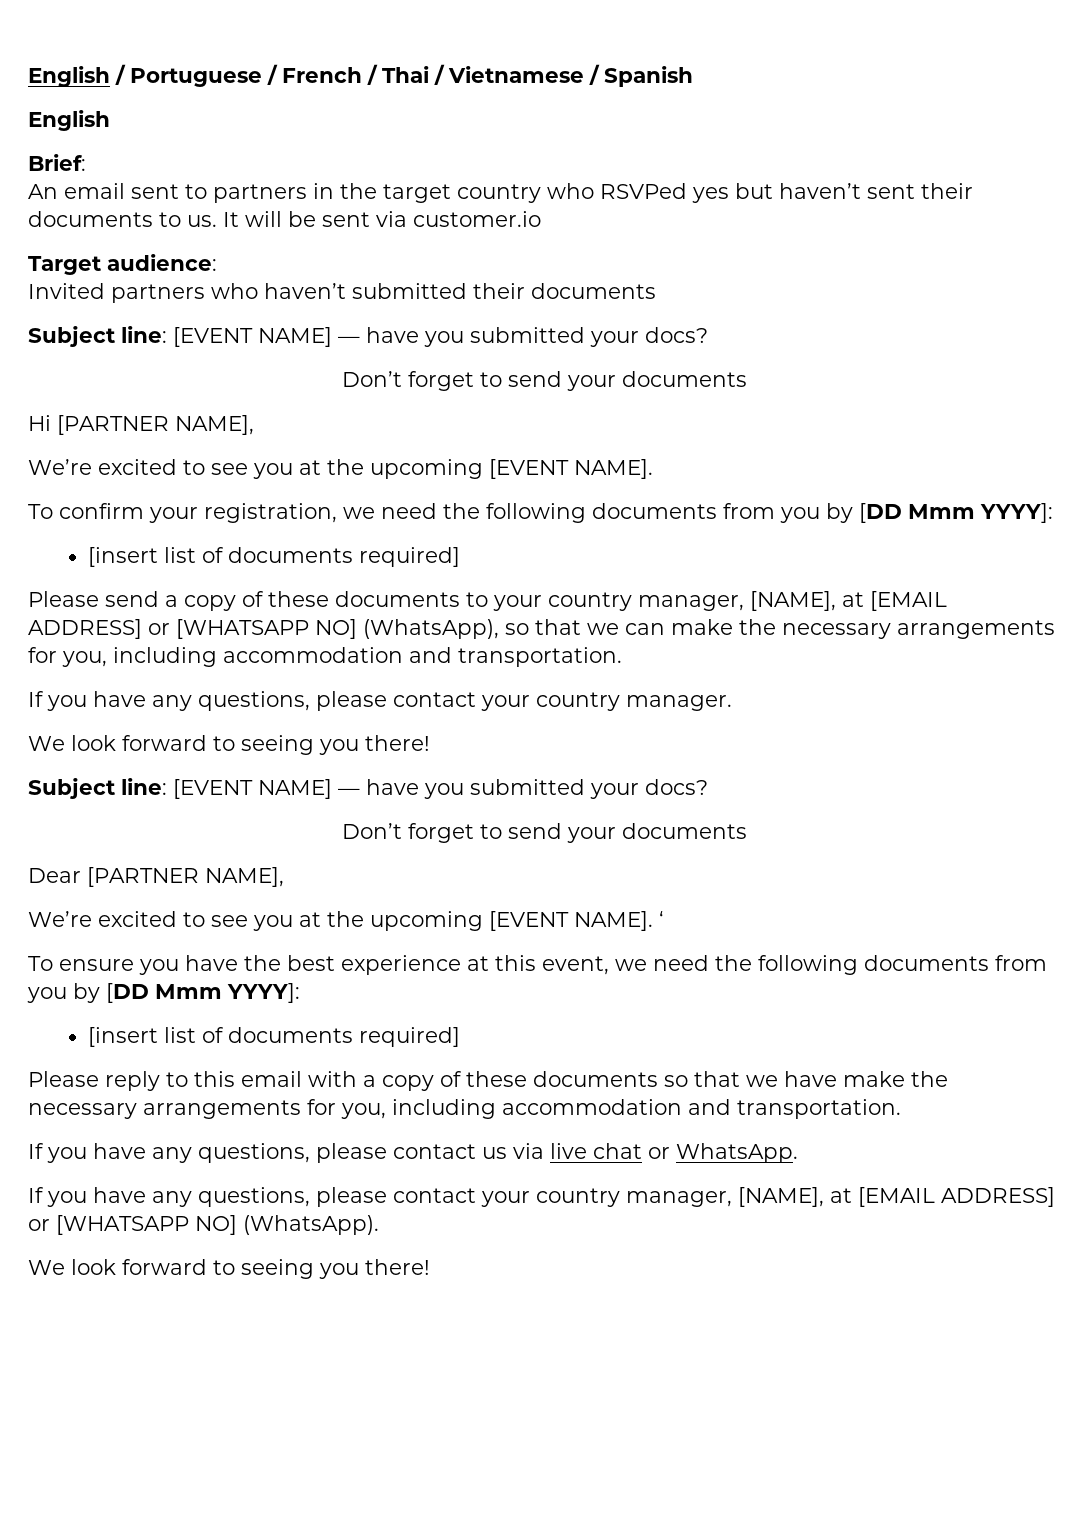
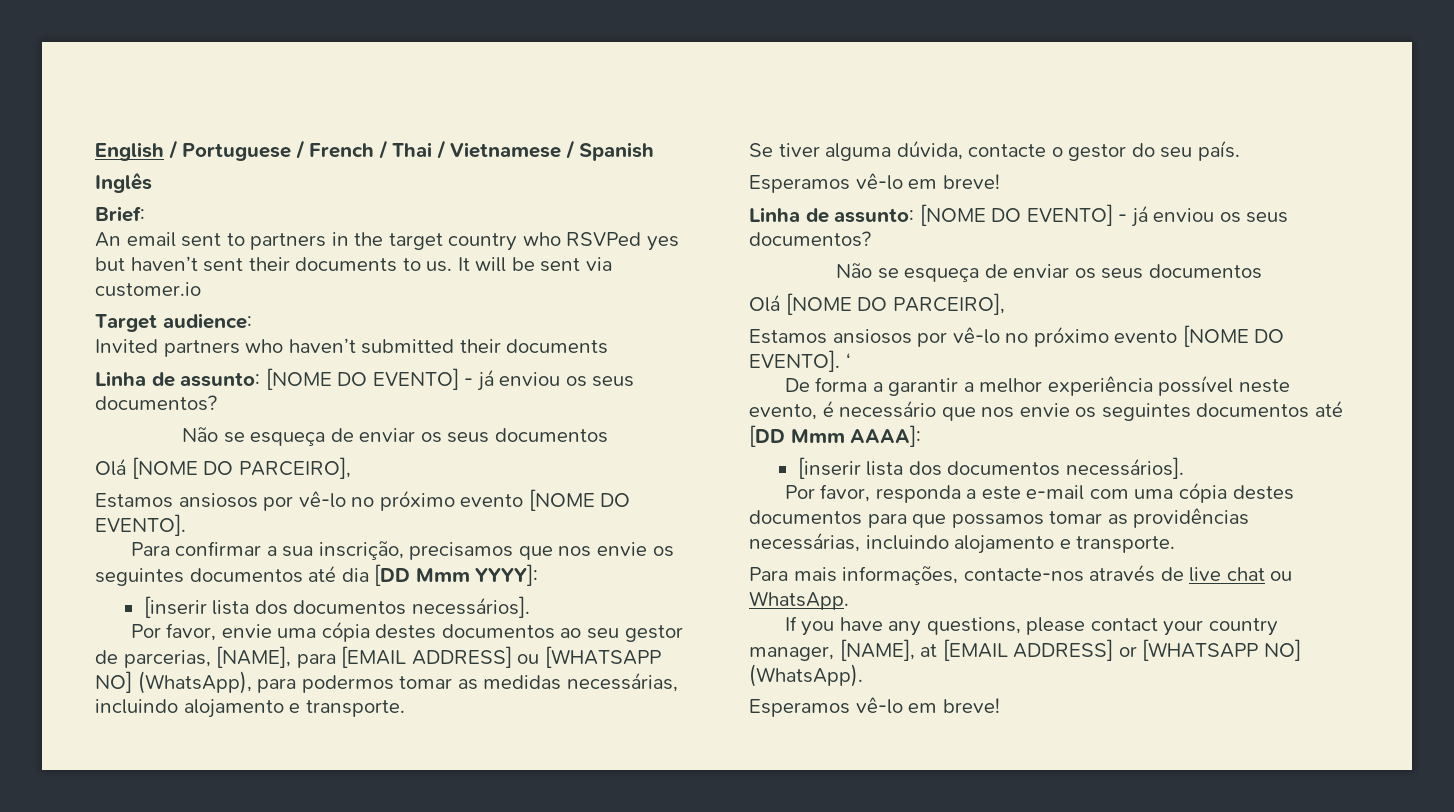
[28,110,110,131] English -> [95,173,152,193] Inglês
[28,326,708,347] [342,371,747,391] [28,415,254,435] [28,459,653,479] [28,503,1053,523] [87,547,460,567] [28,591,947,611] [28,619,170,639] Subject line: [EVENT NAME] — have you submitted your docs? // Don’t forget to send your documents // Hi [PARTNER NAME], // We’re excited to see you at the upcoming [EVENT NAME]. // To confirm your registration, we need the following documents from you by [DD Mmm YYYY]: // [insert list of documents required] // Please send a copy of these documents to your country manager, [NAME], at [EMAIL ADDRESS] or -> [95,368,635,391] [95,395,217,411] [182,427,608,446] [95,457,351,479] [95,489,631,511] [95,514,186,536] [130,541,674,560] [95,564,539,586] [143,596,530,618] [130,621,683,642] [95,646,540,668] Linha de assunto: [NOME DO EVENTO] - já enviou os seus documentos? // Não se esqueça de enviar os seus documentos // Olá [NOME DO PARCEIRO], // Estamos ansiosos por vê-lo no próximo evento [NOME DO EVENTO]. // Para confirmar a sua inscrição, precisamos que nos envie os seguintes documentos até dia [DD Mmm YYYY]: // [inserir lista dos documentos necessários]. // Por favor, envie uma cópia destes documentos ao seu gestor de parcerias, [NAME], para [EMAIL ADDRESS] ou
[505,619,1055,639] [28,647,622,667] [28,691,732,711] [28,735,430,755] [28,778,708,799] [342,823,747,843] [28,867,284,887] [28,911,664,931] [28,955,1047,975] [27,983,300,1003] [87,1027,460,1047] [28,1071,948,1091] [28,1099,901,1119] [28,1143,544,1163] so that we can make the necessary arrangements for you, including accommodation and transportation. // If you have any questions, please contact your country manager. // We look forward to seeing you there! // Subject line: [EVENT NAME] — have you submitted your docs? // Don’t forget to send your documents // Dear [PARTNER NAME], // We’re excited to see you at the upcoming [EVENT NAME]. ‘ // To ensure you have the best experience at this event, we need the following documents from you by [DD Mmm YYYY]: // [insert list of documents required] // Please reply to this email with a copy of these documents so that we have make the necessary arrangements for you, including accommodation and transportation. // If you have any questions, please contact us via -> [257,672,678,693] [95,699,405,718] [749,140,1240,161] [749,173,1000,193] [749,204,1289,227] [749,231,871,247] [836,263,1262,282] [749,293,1005,315] [749,325,1285,347] [749,350,851,372] [784,375,1290,396] [749,400,1343,421] [749,425,922,447] [797,457,1184,479] [784,482,1294,503] [749,508,1250,528] [749,532,1176,554] [749,564,1184,585] para podermos tomar as medidas necessárias, incluindo alojamento e transporte. // Se tiver alguma dúvida, contacte o gestor do seu país. // Esperamos vê-lo em breve! // Linha de assunto: [NOME DO EVENTO] - já enviou os seus documentos? // Não se esqueça de enviar os seus documentos // Olá [NOME DO PARCEIRO], // Estamos ansiosos por vê-lo no próximo evento [NOME DO EVENTO]. ‘ // De forma a garantir a melhor experiência possível neste evento, é necessário que nos envie os seguintes documentos até [DD Mmm AAAA]: // [inserir lista dos documentos necessários]. // Por favor, responda a este e-mail com uma cópia destes documentos para que possamos tomar as providências necessárias, incluindo alojamento e transporte. // Para mais informações, contacte-nos através de
[648,1147,670,1159] or -> [1270,571,1293,581] ou
[28,1259,430,1279] We look forward to seeing you there! -> [749,697,1000,717] Esperamos vê-lo em breve!

